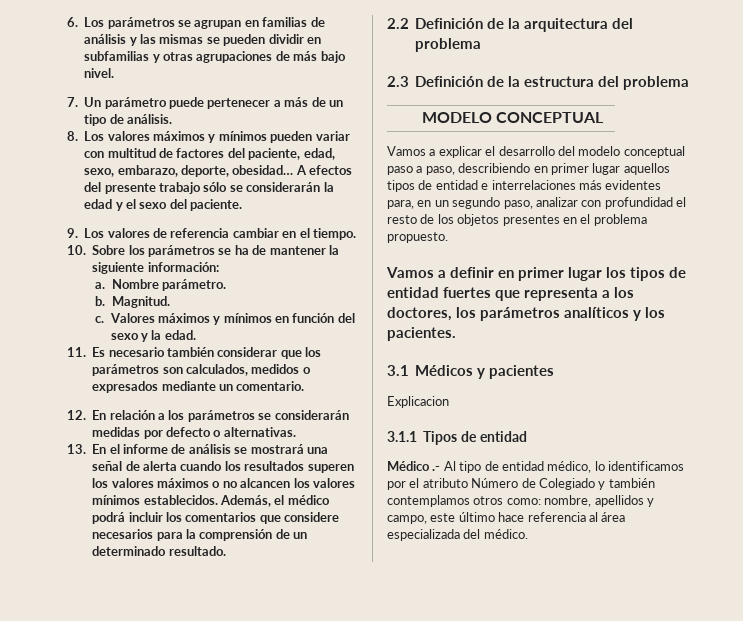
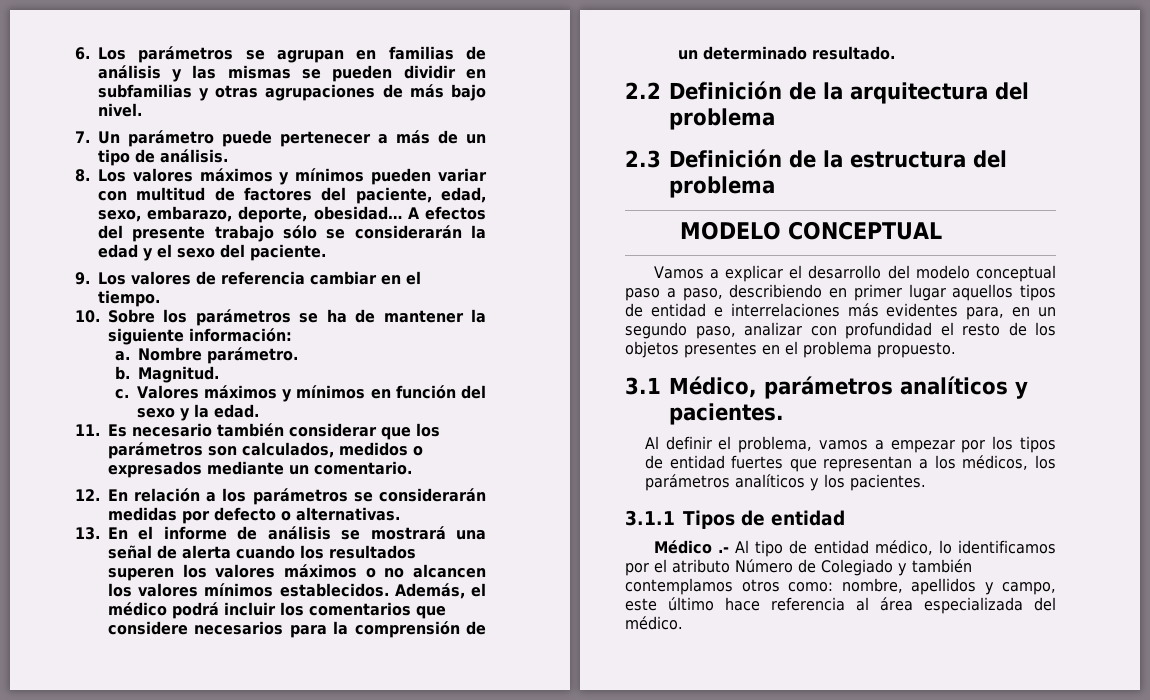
[386,267,602,281] Vamos a definir en primer lugar -> [625,376,1028,399] [669,403,784,425] [644,436,986,453] 3.1 Médico, parámetros analíticos y pacientes. // Al definir el problema, vamos a empezar por
[524,287,634,301] [387,307,452,321] representa a los doctores, -> [823,455,1029,472] representan a los médicos,
[387,365,555,379] [387,396,449,408] // 3.1 Médicos y pacientes // Explicacion -> (926, 482) none

